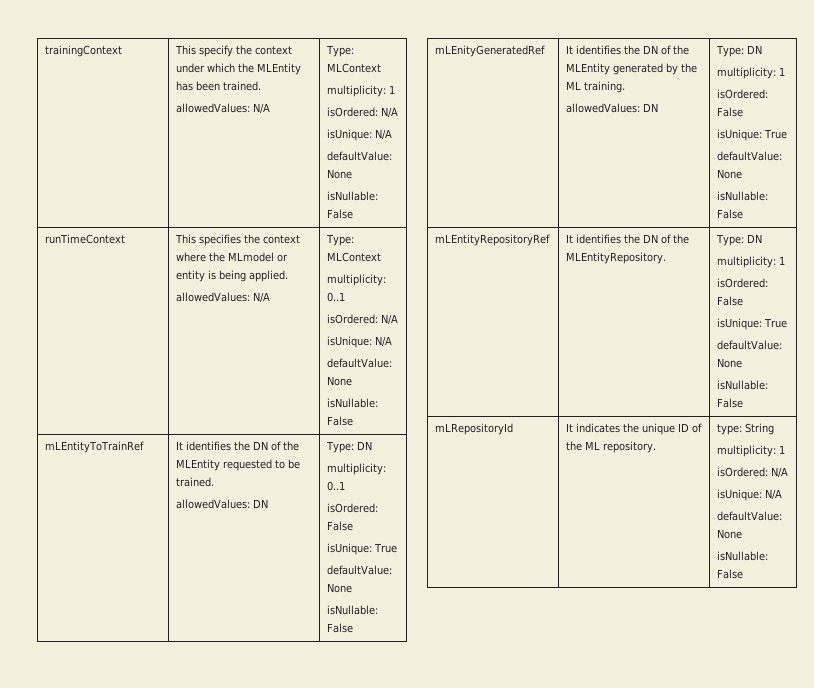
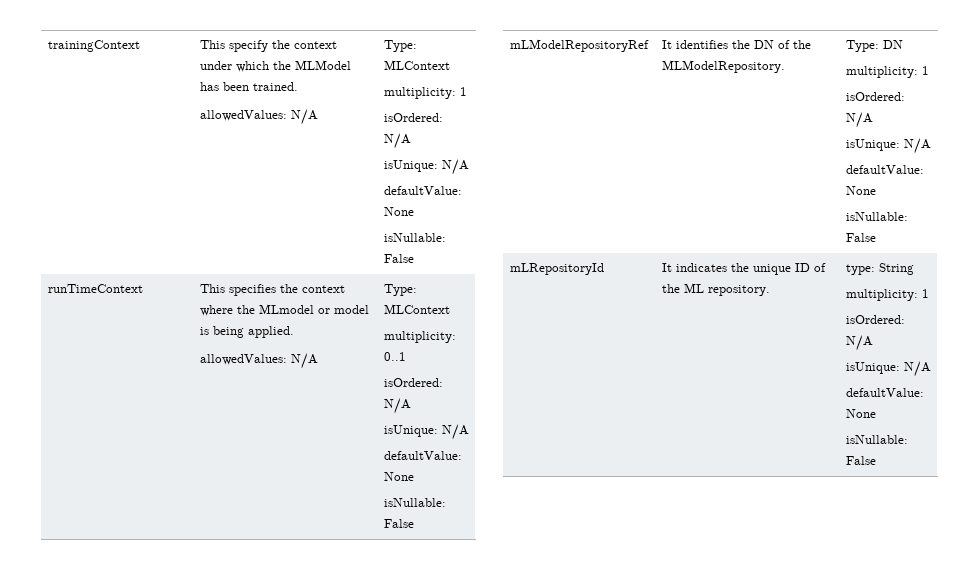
[257,63,302,75] MLEntity -> [294,60,351,70] MLModel
[176,270,206,282] entity -> [333,305,369,314] model
[45,441,145,453] [176,441,300,451] [176,459,301,471] [176,477,215,487] [176,499,269,509] [326,441,373,453] [327,463,387,475] [327,481,346,491] [327,503,379,513] [327,521,354,531] [327,543,398,555] [327,565,393,575] [327,583,353,593] [327,605,379,615] [327,623,354,633] [435,45,546,57] [566,45,690,55] [566,63,698,75] [566,81,626,93] [566,103,659,113] [716,45,763,57] [717,67,786,79] [717,89,769,99] [717,107,744,117] [717,129,788,141] [717,151,783,161] [717,169,743,179] [717,191,769,201] [717,209,744,219] [435,234,551,246] [566,234,690,244] [566,252,667,264] [716,234,763,246] [717,256,786,268] [717,278,769,288] [717,296,744,306] [717,318,788,330] mLEntityToTrainRef | It identifies the DN of the MLEntity requested to be trained. // allowedValues: DN | Type: DN // multiplicity: 0..1 // isOrdered: False // isUnique: True // defaultValue: None // isNullable: False // mLEnityGeneratedRef | It identifies the DN of the MLEntity generated by the ML training. // allowedValues: DN | Type: DN // multiplicity: 1 // isOrdered: False // isUnique: True // defaultValue: None // isNullable: False // mLEntityRepositoryRef | It identifies the DN of the MLEntityRepository. | Type: DN // multiplicity: 1 // isOrdered: False // isUnique: True -> [509,39,649,52] [661,40,811,49] [661,60,785,73] [845,40,903,52] [845,66,929,78] [845,92,905,101] [845,112,873,128] [845,138,931,154] mLModelRepositoryRef | It identifies the DN of the MLModelRepository. | Type: DN // multiplicity: 1 // isOrdered: N/A // isUnique: N/A

